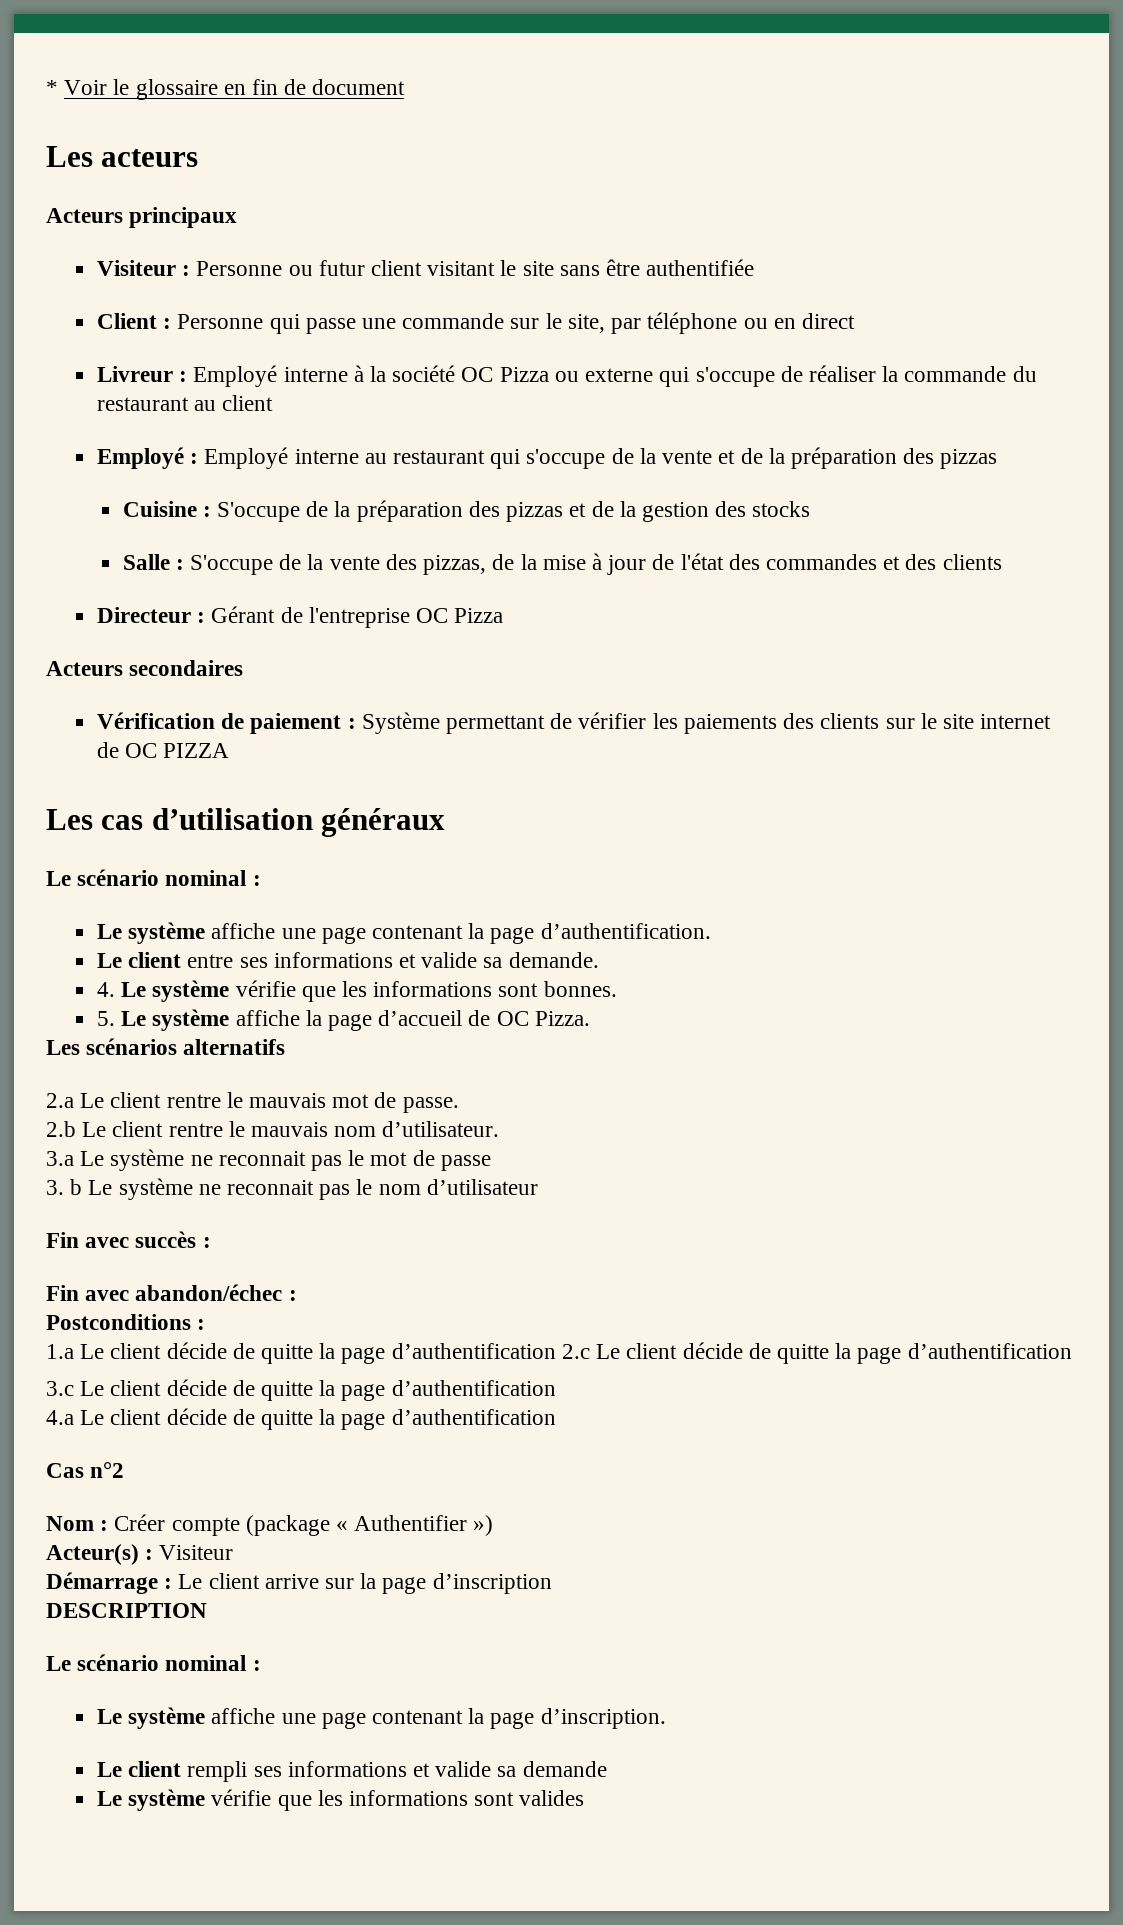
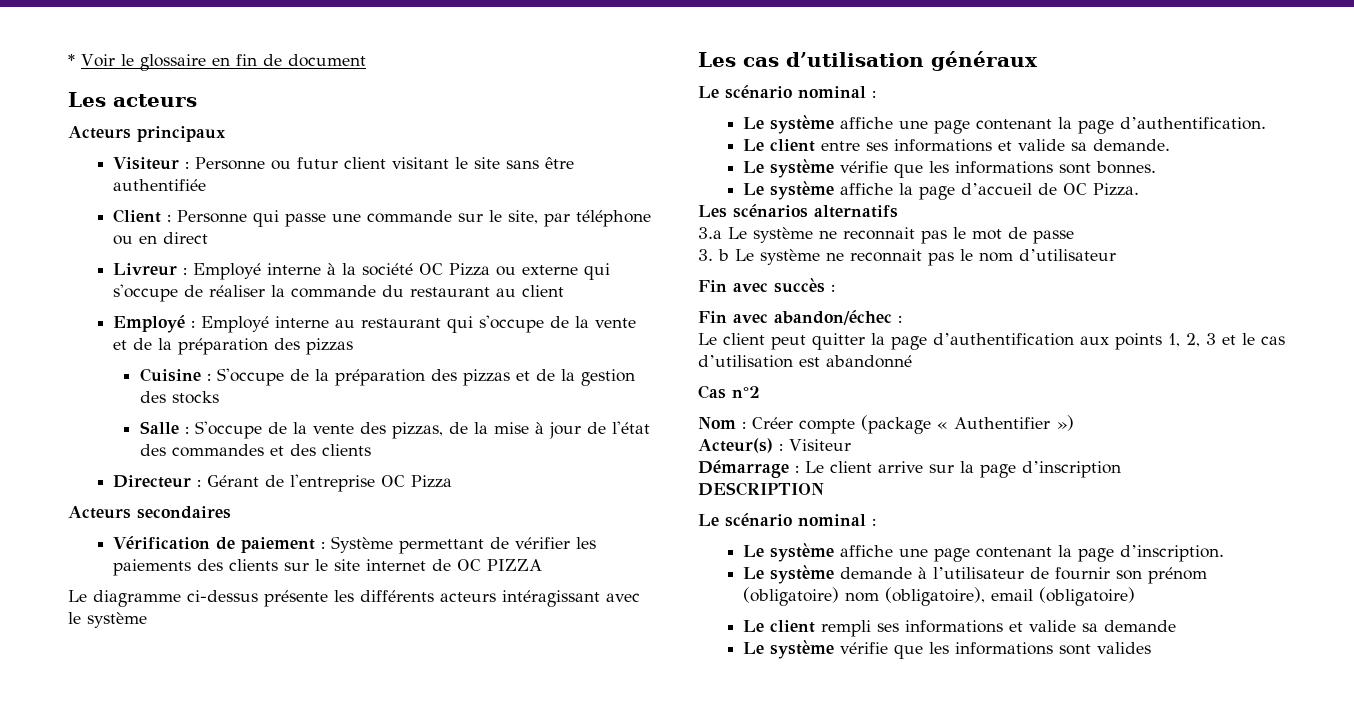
(230, 750) none -> [68,590,640,607] [68,612,147,628] // Le diagramme ci-dessus présente les différents acteurs intéragissant avec le système
[96,982,115,997] 4. -> (1171, 145) none
[96,1011,115,1026] 5. -> (1157, 167) none
[46,1092,459,1113] [46,1121,500,1137] // 2.a Le client rentre le mauvais mot de passe. // 2.b Le client rentre le mauvais nom d’utilisateur. -> (898, 211) none
[46,1314,206,1330] [46,1342,1072,1364] [46,1379,556,1401] [46,1408,556,1430] Postconditions : // 1.a Le client décide de quitte la page d’authentification 2.c Le client décide de quitte la page d’authentification // 3.c Le client décide de quitte la page d’authentification // 4.a Le client décide de quitte la page d’authentification -> [698,333,1285,350] [698,355,912,368] Le client peut quitter la page d’authentification aux points 1, 2, 3 et le cas d’utilisation est abandonné
(666, 1718) none -> [743,565,1208,584] [743,587,1136,606] // Le système demande à l’utilisateur de fournir son prénom (obligatoire) nom (obligatoire), email (obligatoire)

